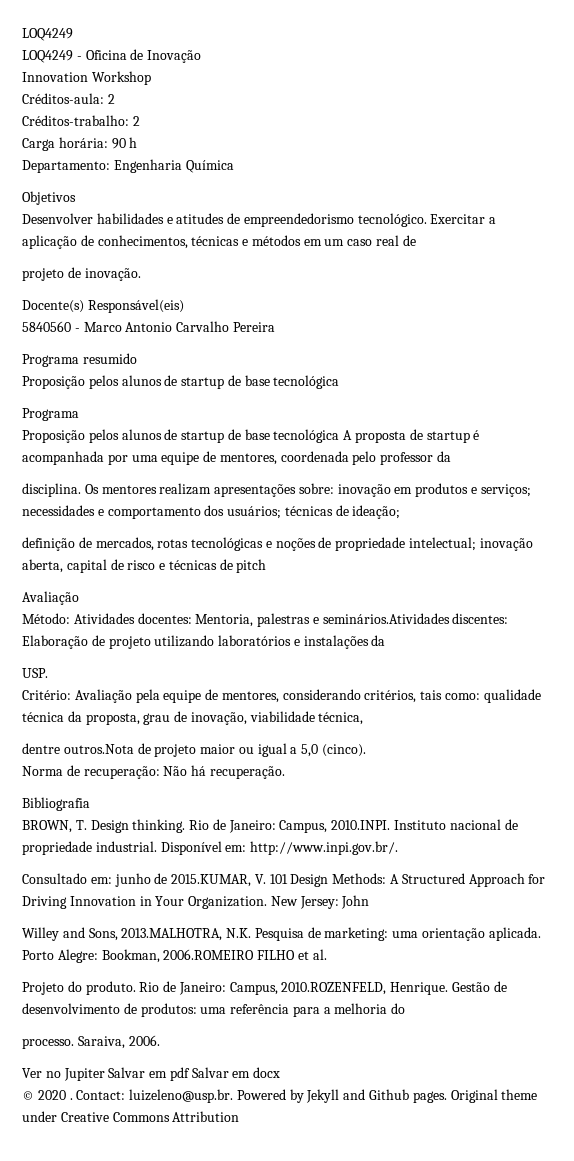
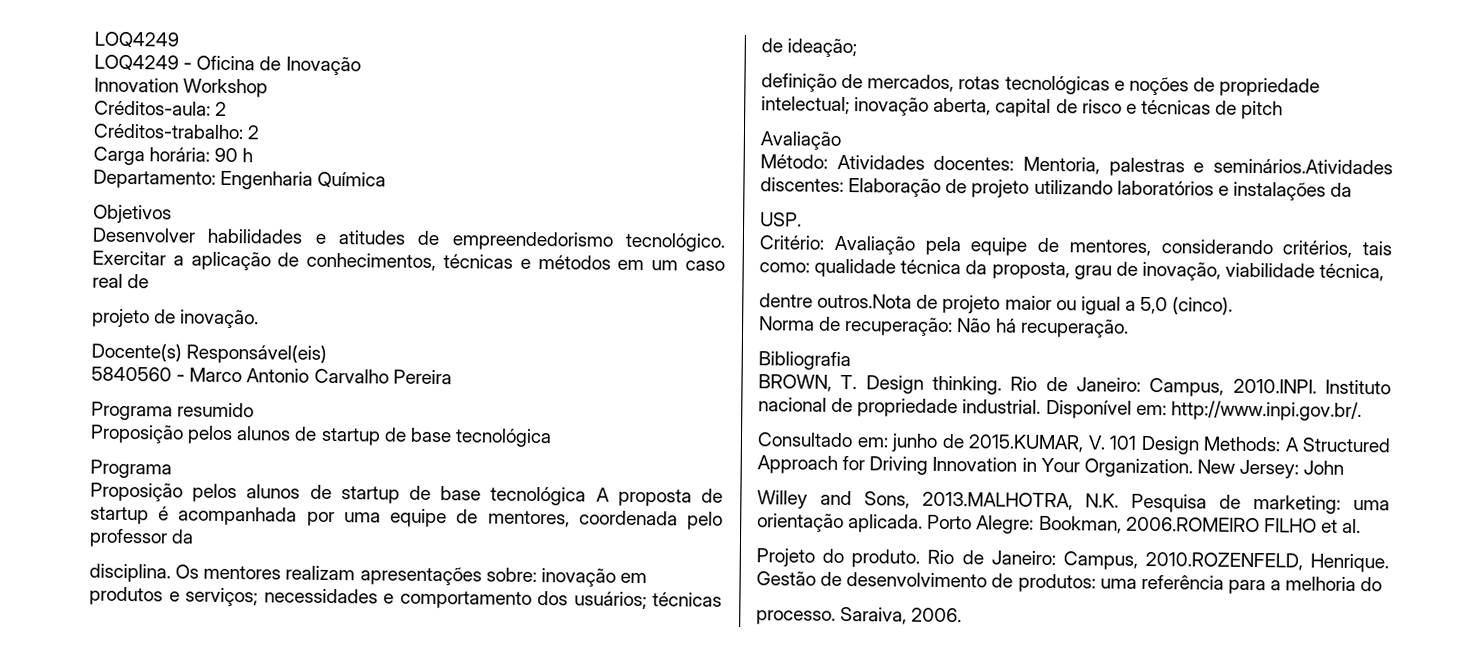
[22,1067,281,1081] [22,1089,538,1103] [22,1111,240,1122] // Ver no Jupiter Salvar em pdf Salvar em docx // © 2020 . Contact: luizeleno@usp.br. Powered by Jekyll and Github pages. Original theme under Creative Commons Attribution -> (963, 615) none

